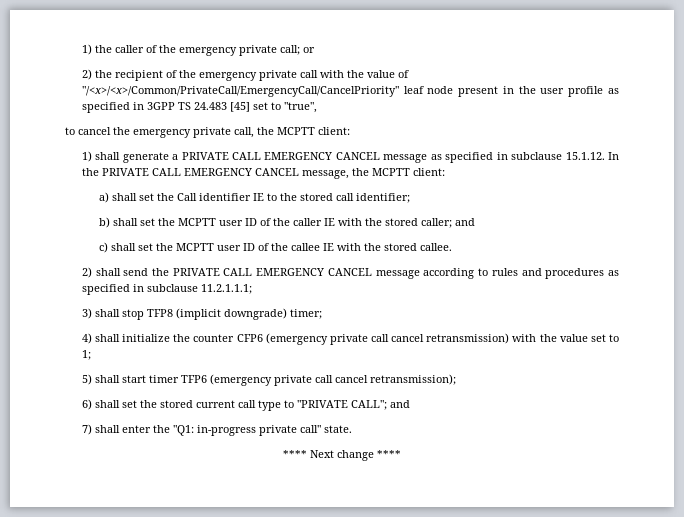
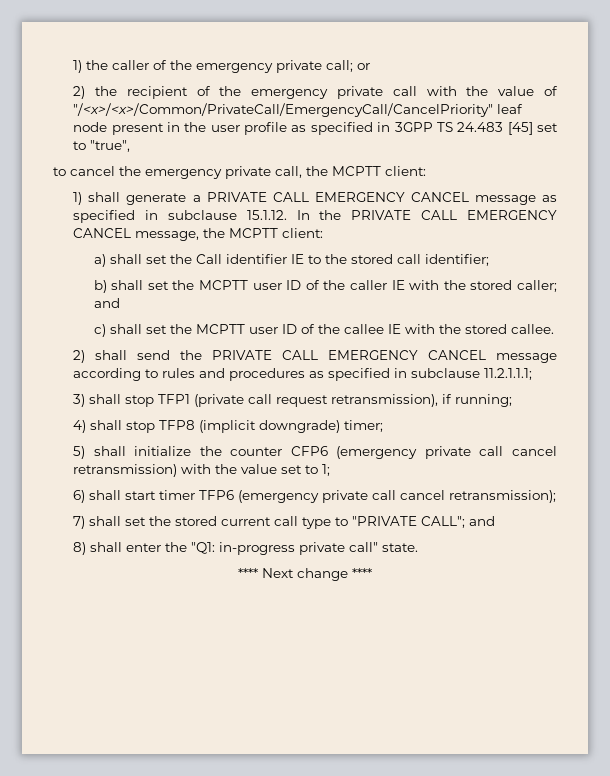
(144, 314) none -> [158,394,513,407] [73,420,156,433] TFP1 (private call request retransmission), if running; // 4) shall stop
[81,333,92,344] 4) -> [73,446,86,459] 5)
[81,374,92,385] 5) -> [73,490,86,503] 6)
[81,399,92,410] 6) -> [73,516,86,529] 7)
[81,424,92,435] 7) -> [73,542,87,555] 8)

